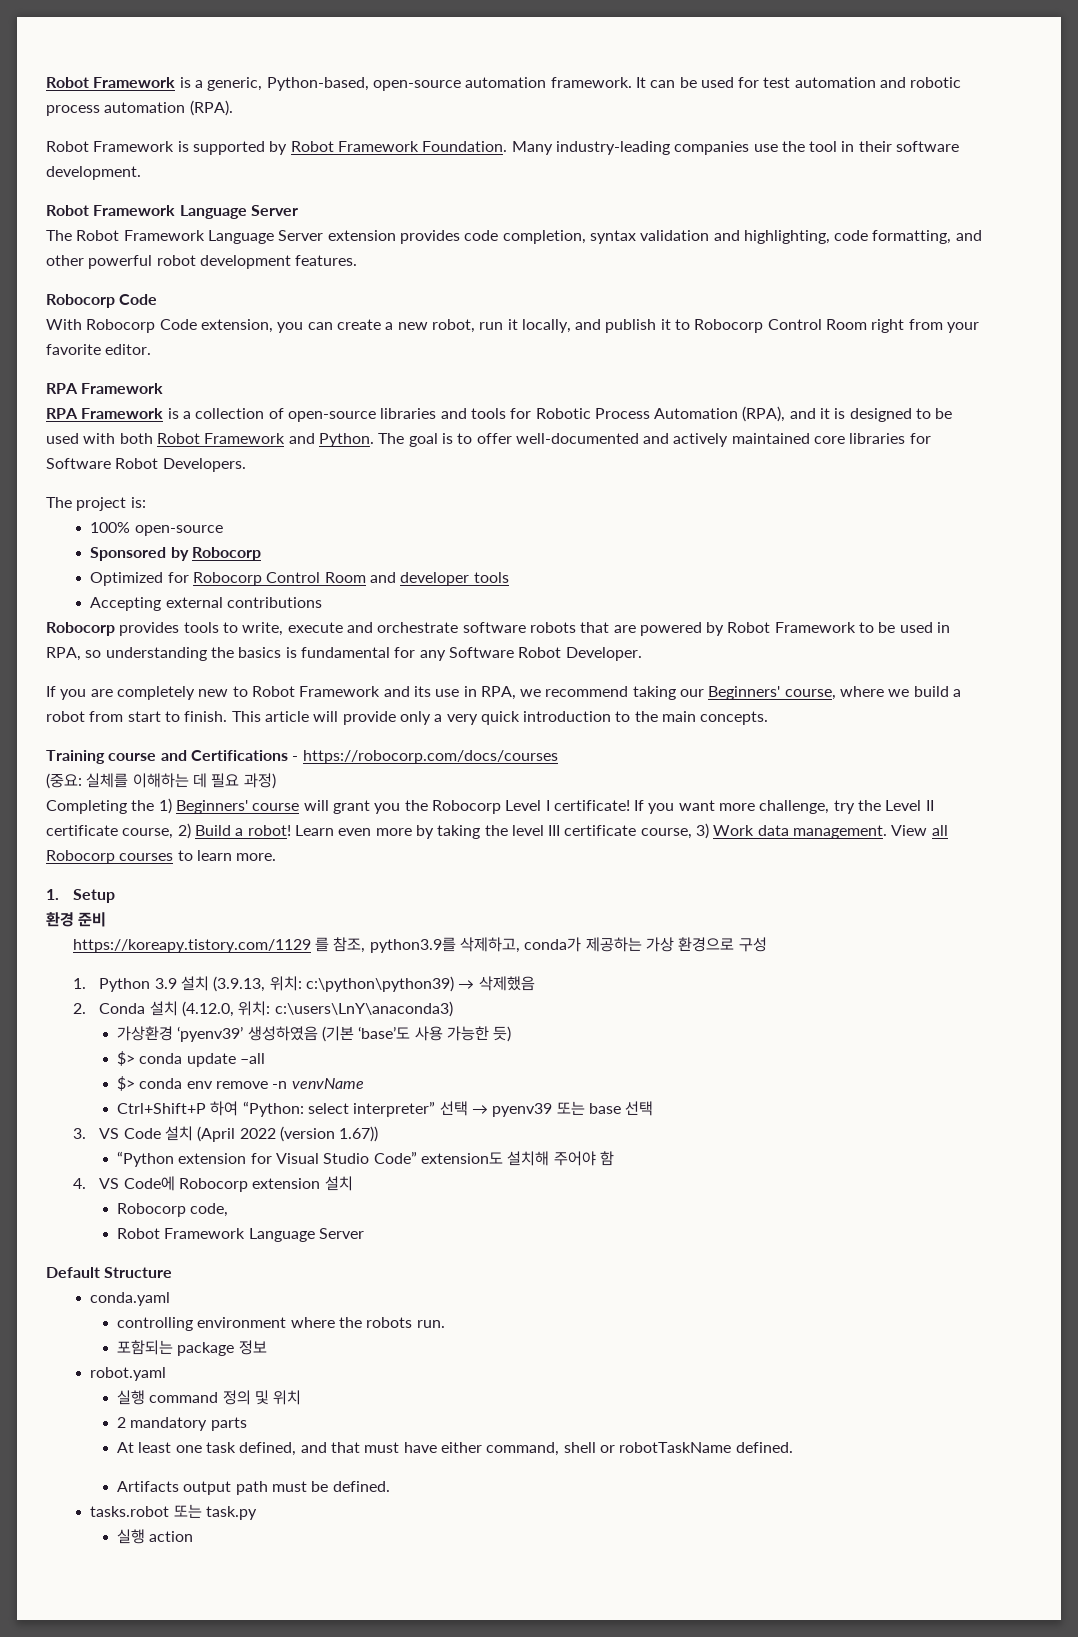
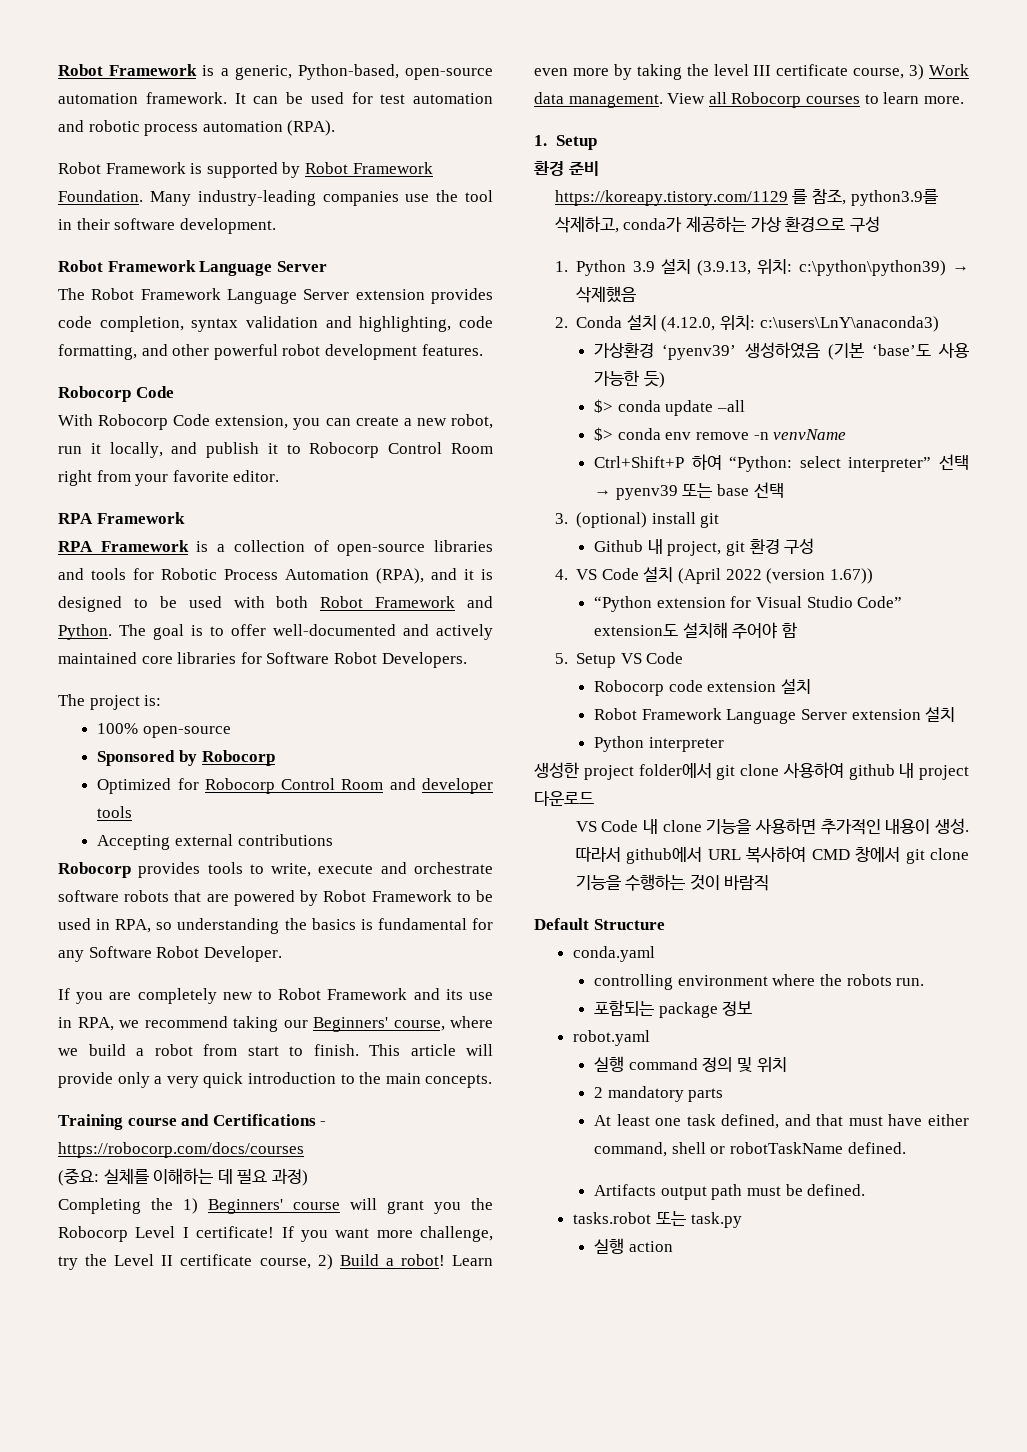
(86, 1133) none -> [576,512,720,528] [594,538,815,556] [554,569,568,580] (optional) install git // Github 내 project, git 환경 구성 // 4.
[72,1176,353,1192] [117,1203,229,1217] [117,1228,364,1242] 4. VS Code에 Robocorp extension 설치 // Robocorp code, // Robot Framework Language Server -> [554,652,684,668] [594,679,811,696] [594,707,956,724] [594,736,724,752] [534,762,969,780] [534,791,594,806] [575,818,969,835] [575,846,969,864] [575,874,770,891] 5. Setup VS Code // Robocorp code extension 설치 // Robot Framework Language Server extension 설치 // Python interpreter // 생성한 project folder에서 git clone 사용하여 github 내 project 다운로드 // VS Code 내 clone 기능을 사용하면 추가적인 내용이 생성. 따라서 github에서 URL 복사하여 CMD 창에서 git clone 기능을 수행하는 것이 바람직

